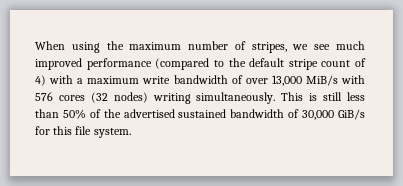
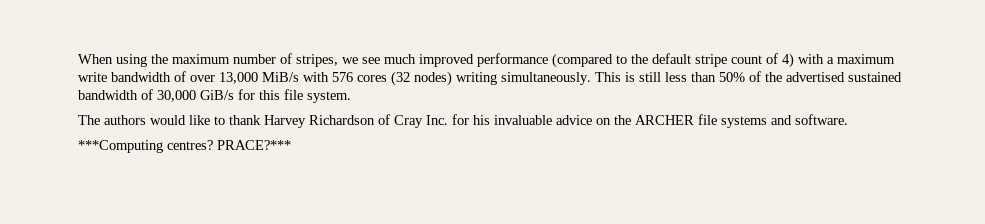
(131, 133) none -> [78,114,848,128] [78,140,291,153] // The authors would like to thank Harvey Richardson of Cray Inc. for his invaluable advice on the ARCHER file systems and software. // ***Computing centres? PRACE?***

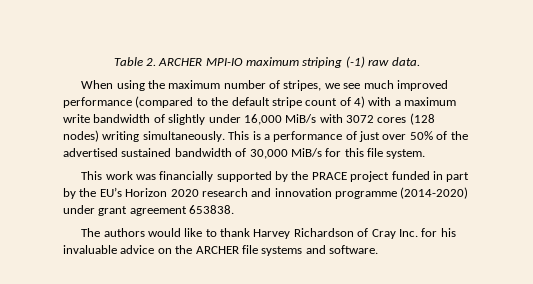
(78, 59) none -> [113,56,420,68] Table 2. ARCHER MPI-IO maximum striping (-1) raw data. //
[190,71,410,86] over 13,000 MiB/s with 576 cores (32 -> [168,113,435,125] slightly under 16,000 MiB/s with 3072 cores (128
[639,72,716,82] still less than -> [263,131,407,142] a performance of just over
[200,90,234,100] GiB/s -> [290,148,322,157] MiB/s
(351, 97) none -> [81,171,470,182] [63,187,469,199] [63,205,235,216] // This work was financially supported by the PRACE project funded in part by the EU’s Horizon 2020 research and innovation programme (2014-2020) under grant agreement 653838.
[78,140,291,153] // ***Computing centres? PRACE?*** -> (378, 249) none

